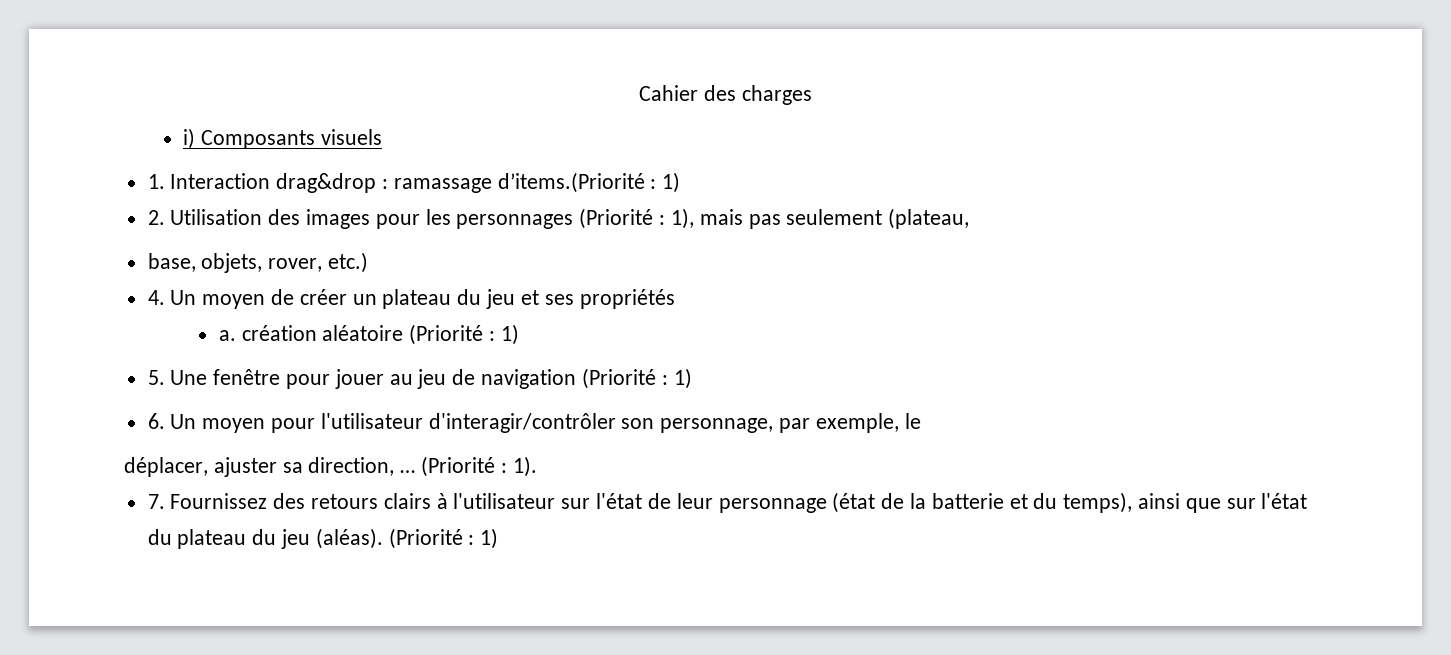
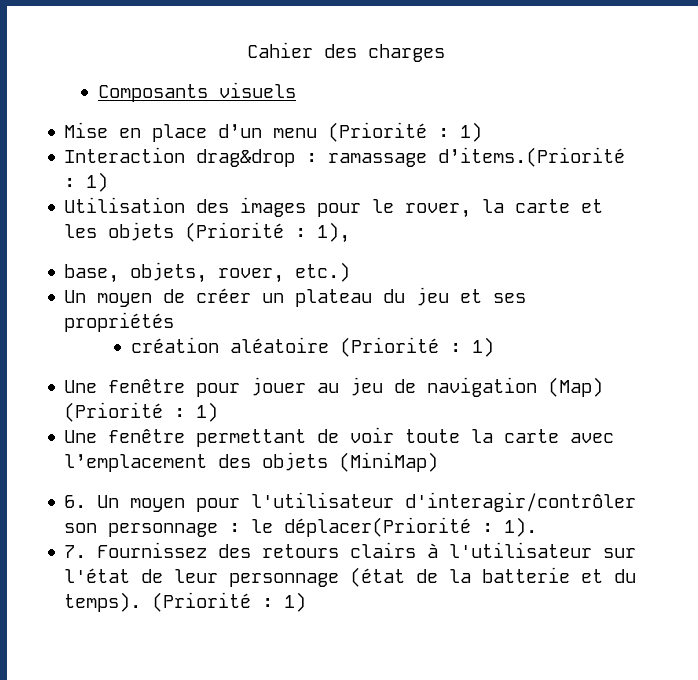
[183,128,196,149] i) -> (445, 53) none
[147,174,165,189] 1. -> [64,122,483,142] Mise en place d’un menu (Priorité : 1) //
[147,210,165,225] 2. -> (109, 182) none
[425,209,574,229] les personnages -> [372,199,604,218] [64,222,175,241] le rover, la carte et les objets
[699,208,970,229] mais pas seulement (plateau, -> (351, 232) none
[147,290,165,305] 4. -> (351, 272) none
[218,330,236,341] a. -> (175, 322) none
[147,370,165,385] 5. -> (495, 347) none
[581,368,692,389] (Priorité : 1) -> [548,377,604,397] [64,402,219,422] [64,427,615,447] [64,452,439,472] (Map) (Priorité : 1) // Une fenêtre permettant de voir toute la carte avec l’emplacement des objets (MiniMap)
[660,413,921,433] [124,456,496,477] personnage, par exemple, le // déplacer, ajuster sa direction, … (Priorité -> [108,517,472,537] personnage : le déplacer(Priorité
[1063,492,1308,513] [147,528,383,549] temps), ainsi que sur l'état du plateau du jeu (aléas). -> [64,592,142,612] temps).

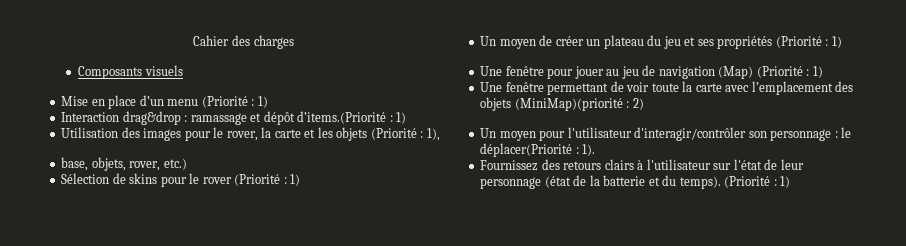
(428, 160) none -> [250,111,295,125] et dépôt
(351, 272) none -> [61,173,301,187] // Sélection de skins pour le rover (Priorité : 1)
[131,337,330,353] // création aléatoire -> (773, 42) none
[339,452,439,472] [64,495,87,508] (MiniMap) // 6. -> [514,98,644,111] (MiniMap)(priorité : 2) //
[64,545,87,558] 7. -> (596, 150) none

